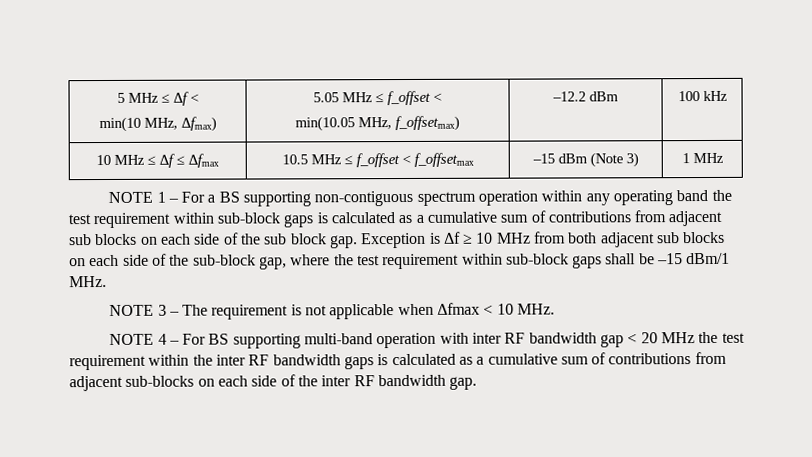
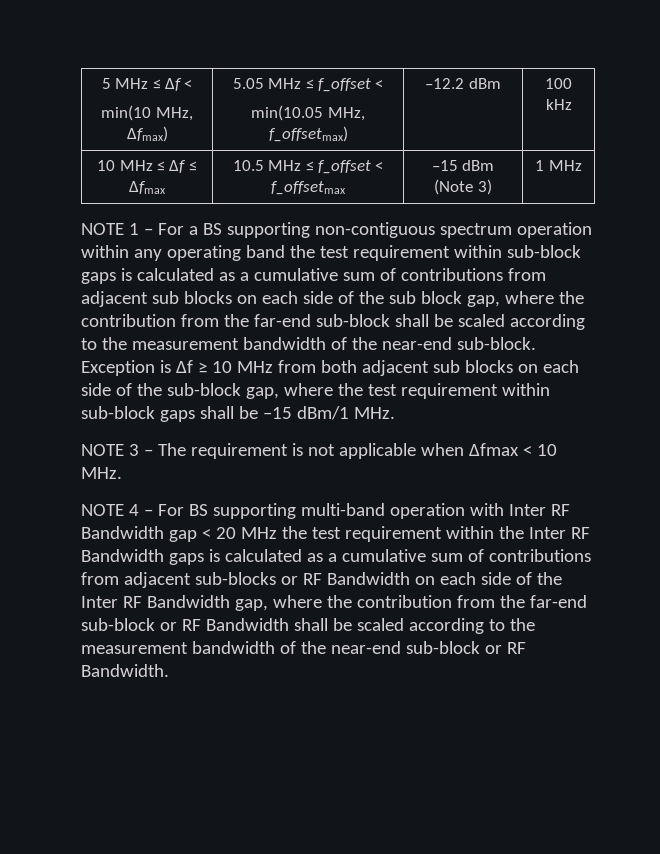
[329,235,358,249] gap. -> [466,291,584,307] [81,314,585,330] [81,337,536,350] gap, where the contribution from the far-end sub-block shall be scaled according to the measurement bandwidth of the near-end sub-block.
[472,332,597,344] inter RF bandwidth -> [508,504,570,516] [81,526,164,539] Inter RF Bandwidth
[215,354,341,366] inter RF bandwidth -> [528,527,590,539] [81,549,164,562] Inter RF Bandwidth
[197,374,478,390] on each side of the inter RF bandwidth gap. -> [280,572,562,585] [81,595,587,611] [81,618,535,634] [81,641,526,654] [81,664,169,677] or RF Bandwidth on each side of the Inter RF Bandwidth gap, where the contribution from the far-end sub-block or RF Bandwidth shall be scaled according to the measurement bandwidth of the near-end sub-block or RF Bandwidth.

